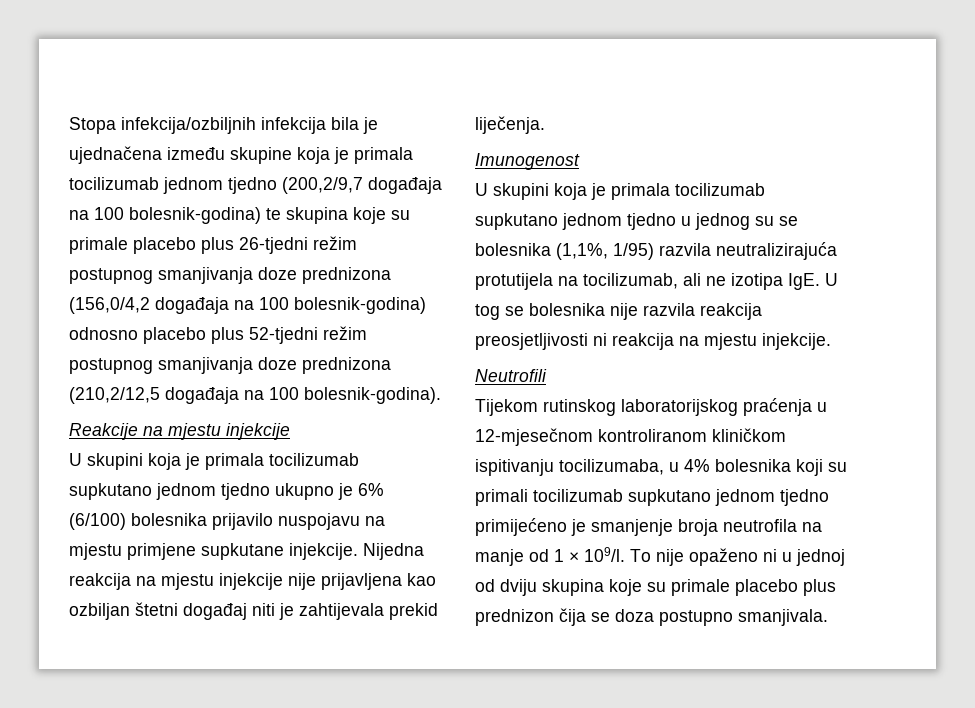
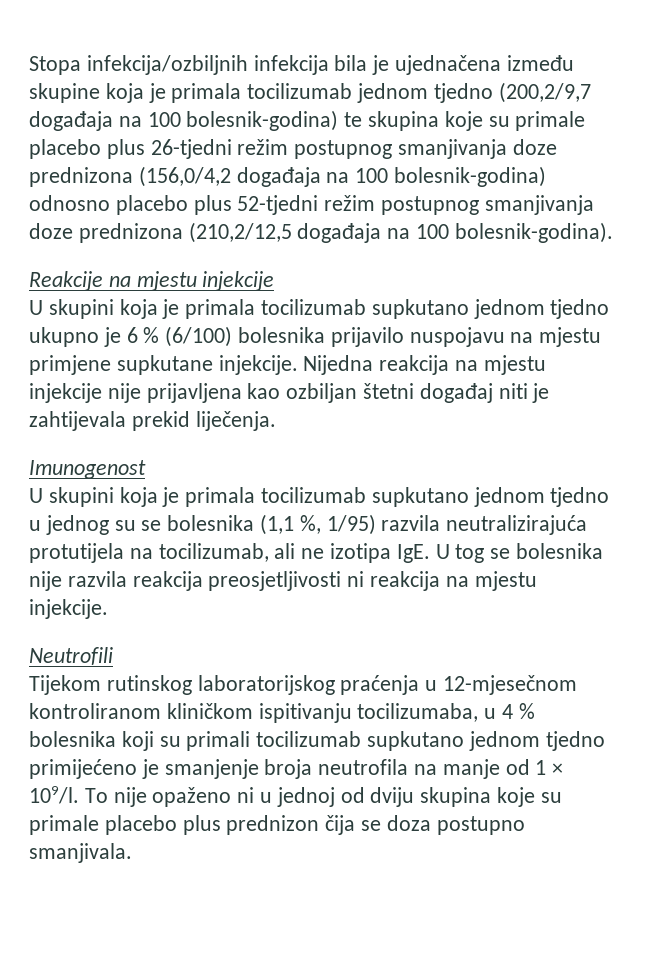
[358,483,384,496] 6% -> [126,327,160,343] 6 %
[556,243,608,260] (1,1%, -> [260,514,321,535] (1,1 %,
[684,459,710,472] 4% -> [502,703,535,719] 4 %

